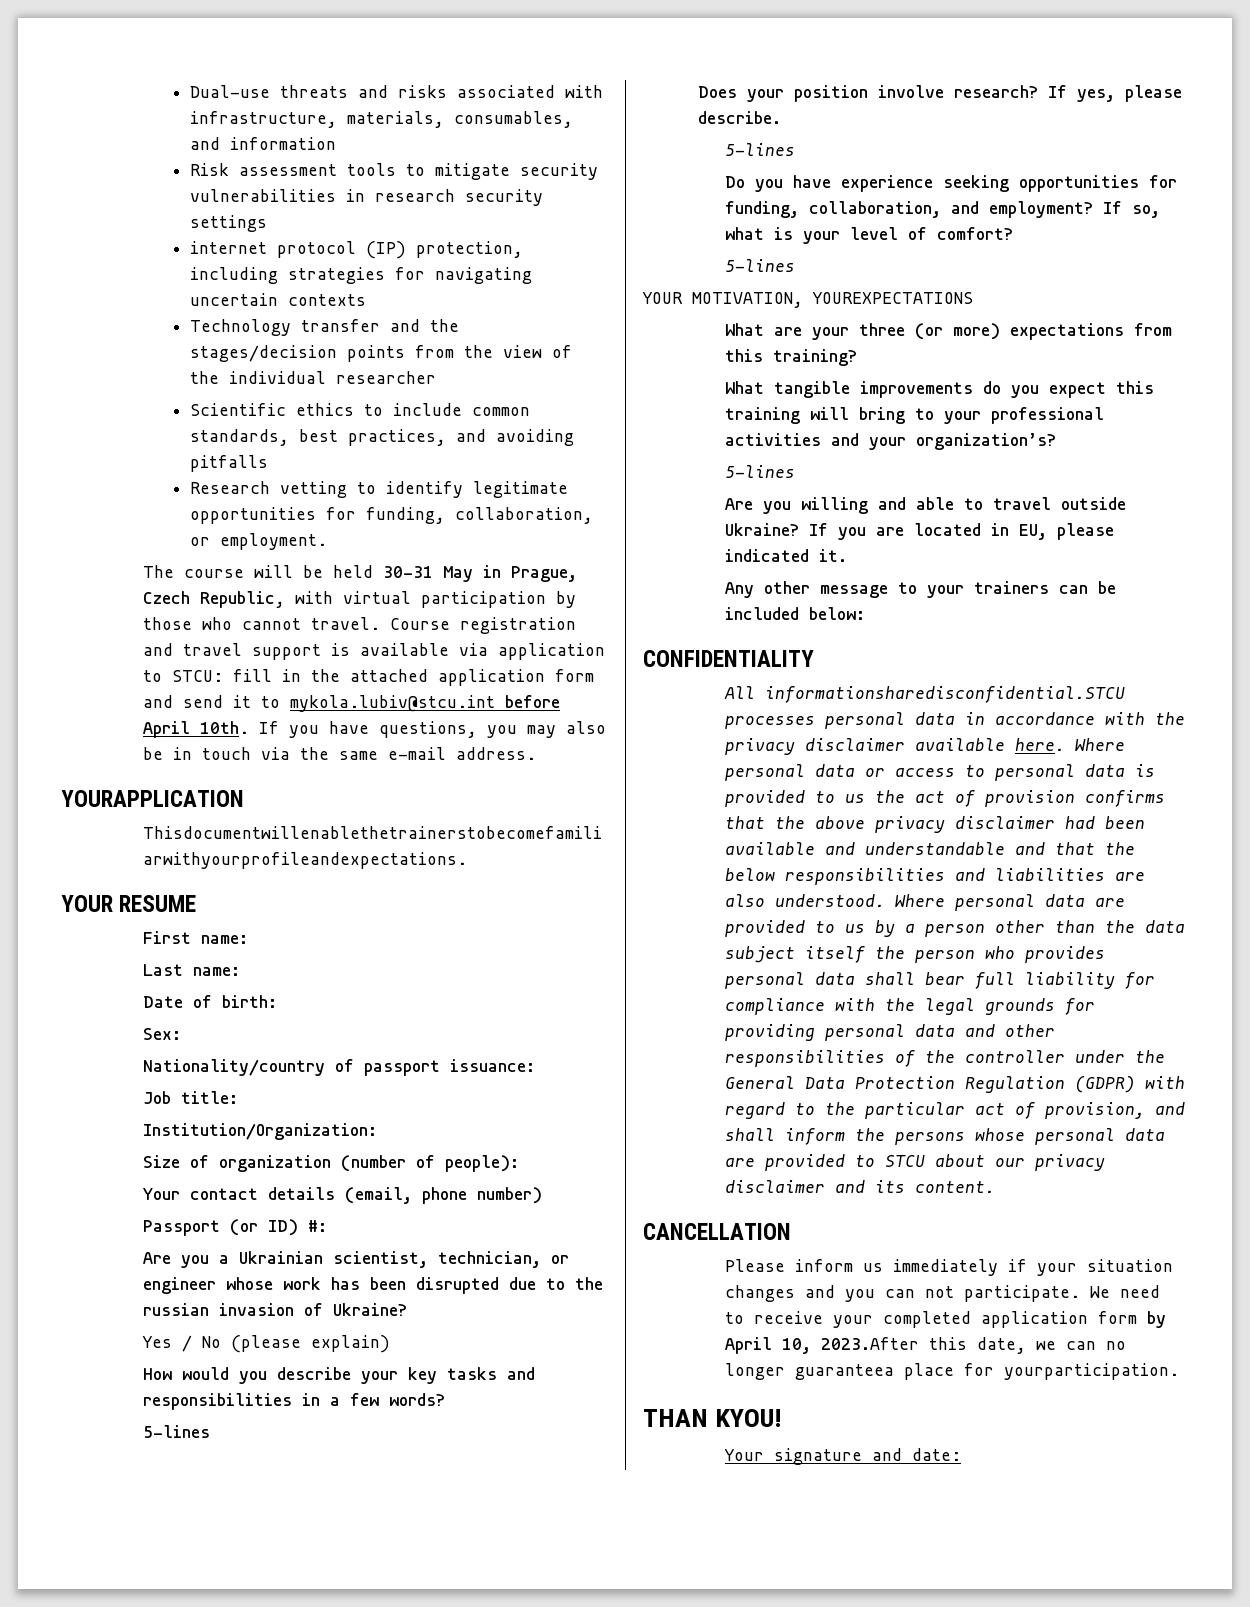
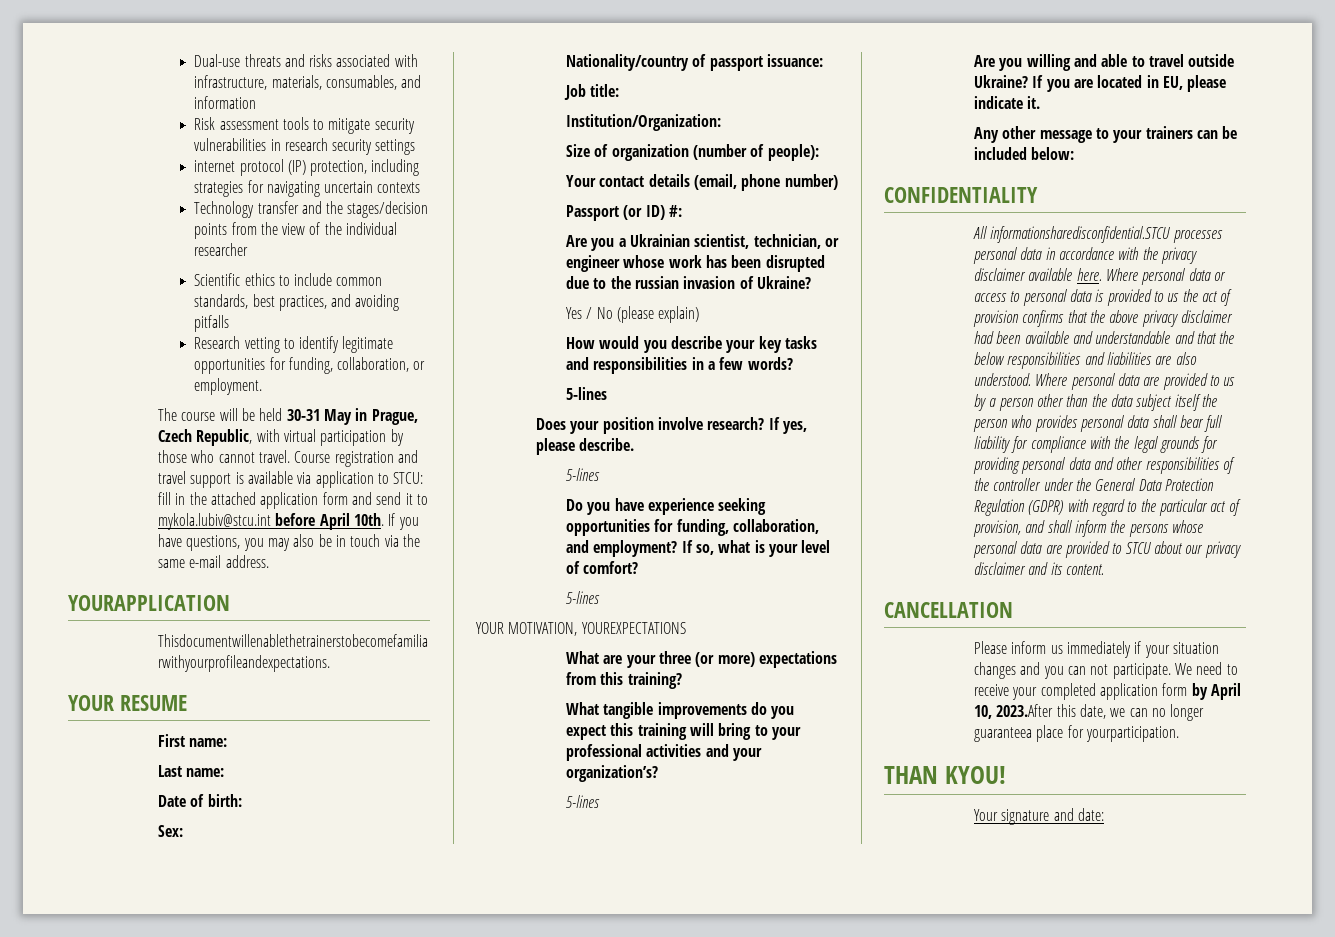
[725,549,810,562] indicated -> [974,96,1024,109] indicate

